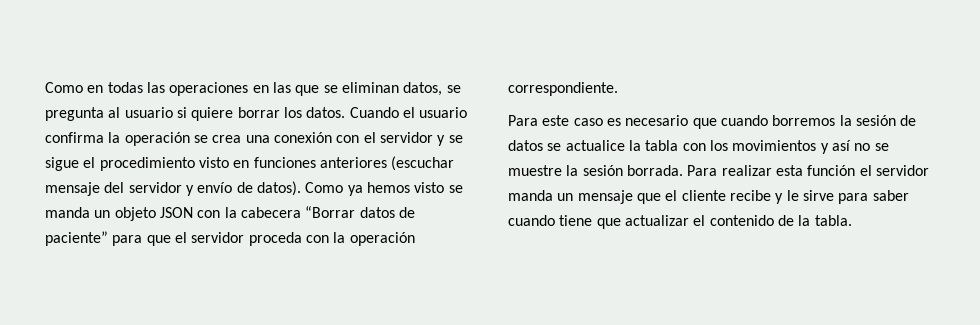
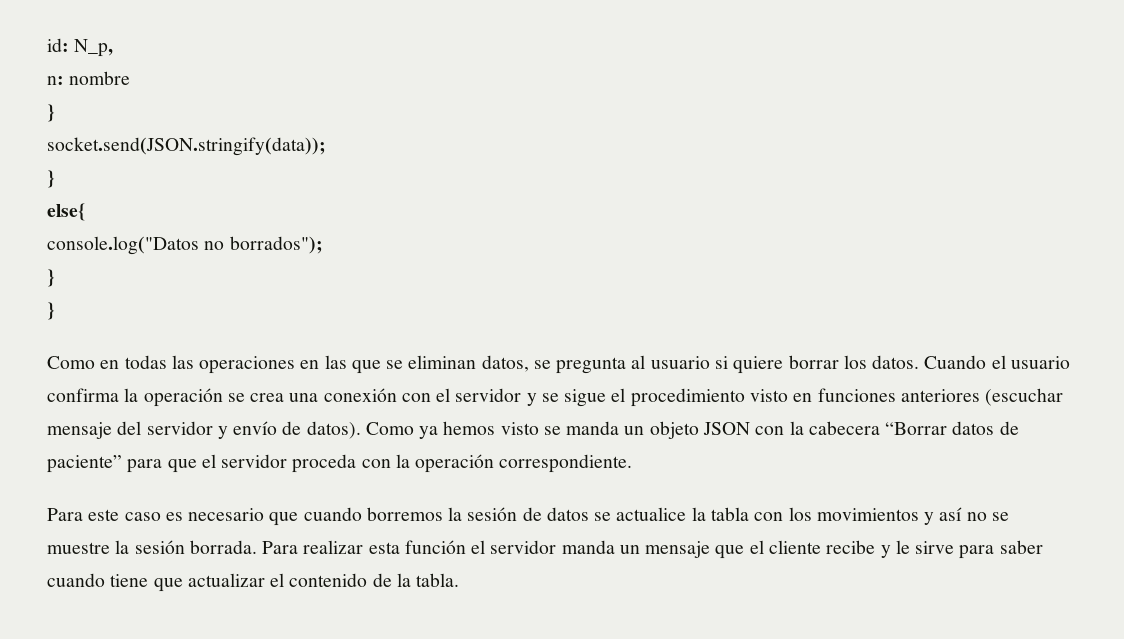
(45, 87) none -> [47,38,114,57] [47,71,131,85] [47,104,55,122] [47,137,326,156] [47,170,55,188] [47,203,86,221] [47,236,323,255] [47,269,55,287] [47,302,55,320] id: N_p, // n: nombre // } // socket.send(JSON.stringify(data)); // } // else{ // console.log("Datos no borrados"); // } // } //

